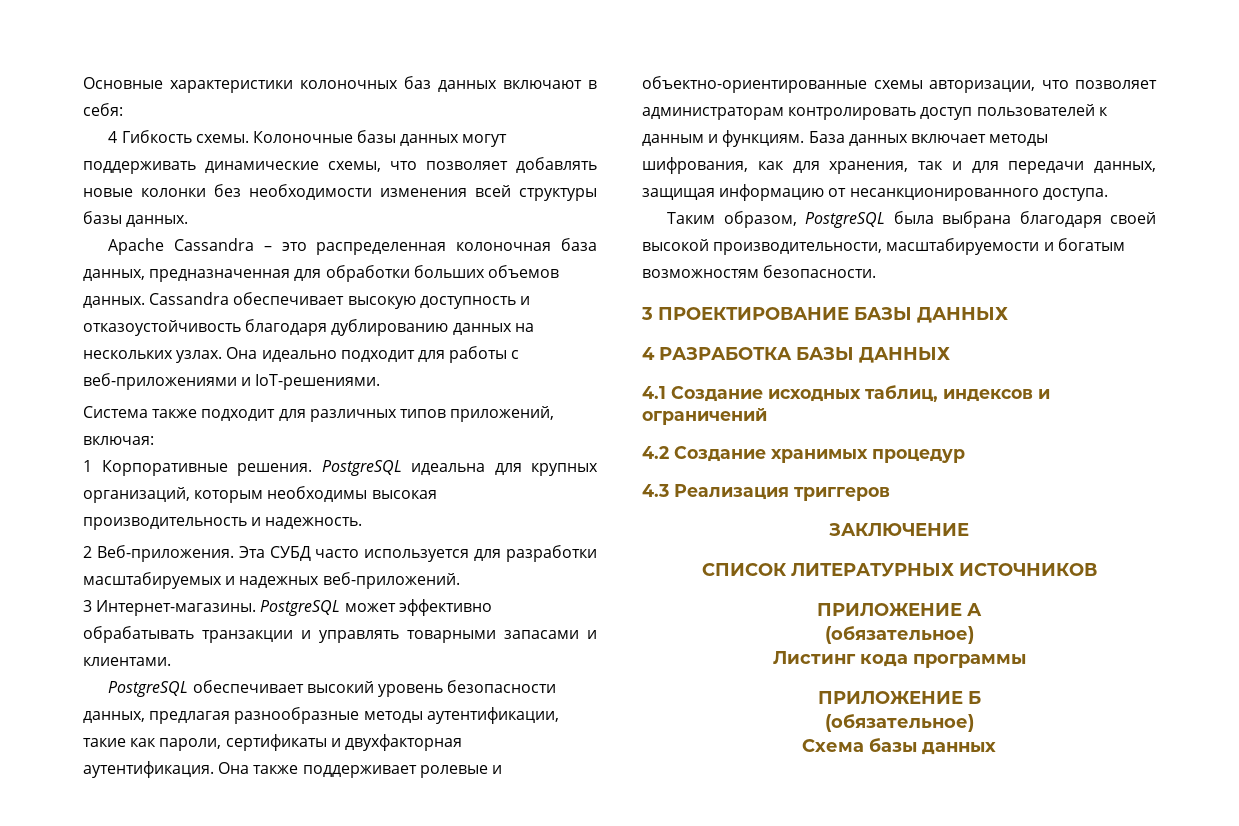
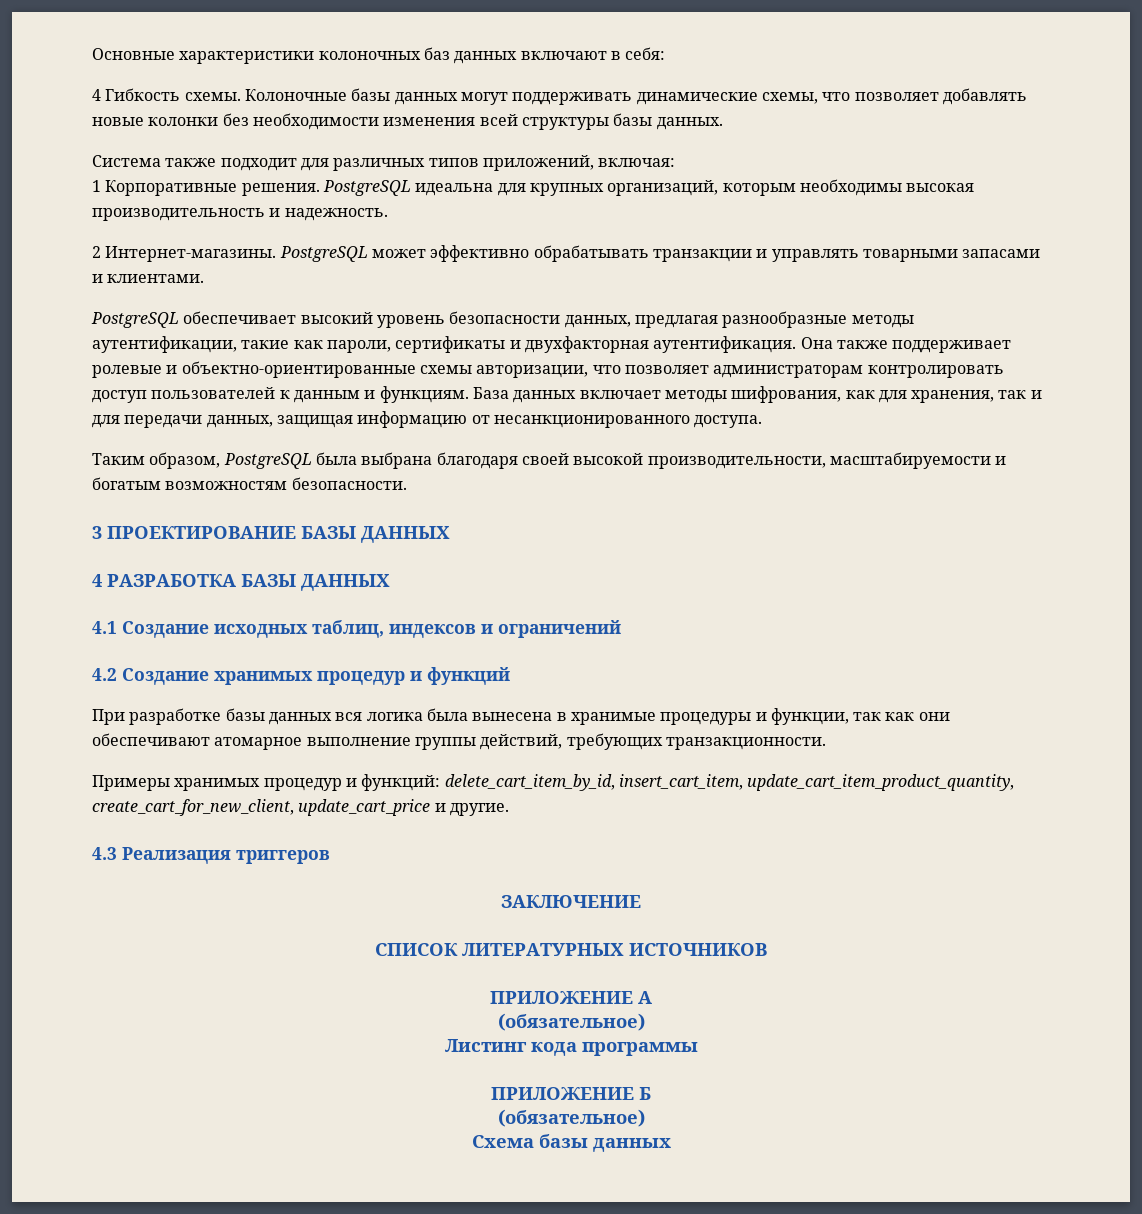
[108,238,597,255] [83,265,559,282] [83,292,530,309] [83,319,534,336] [83,346,520,363] [83,373,381,390] // Apache Cassandra – это распределенная колоночная база данных, предназначенная для обработки больших объемов данных. Cassandra обеспечивает высокую доступность и отказоустойчивость благодаря дублированию данных на нескольких узлах. Она идеально подходит для работы с веб-приложениями и IoT-решениями. -> (723, 123) none
[96,545,597,562] [83,572,460,589] [83,600,92,612] Веб-приложения. Эта СУБД часто используется для разработки масштабируемых и надежных веб-приложений. // 3 -> (101, 252) none
(965, 456) none -> [410,667,510,685] [92,708,950,725] [92,733,826,750] [92,774,1015,791] [92,799,509,816] и функций // При разработке базы данных вся логика была вынесена в хранимые процедуры и функции, так как они обеспечивают атомарное выполнение группы действий, требующих транзакционности. // Примеры хранимых процедур и функций: delete_cart_item_by_id, insert_cart_item, update_cart_item_product_quantity, create_cart_for_new_client, update_cart_price и другие.

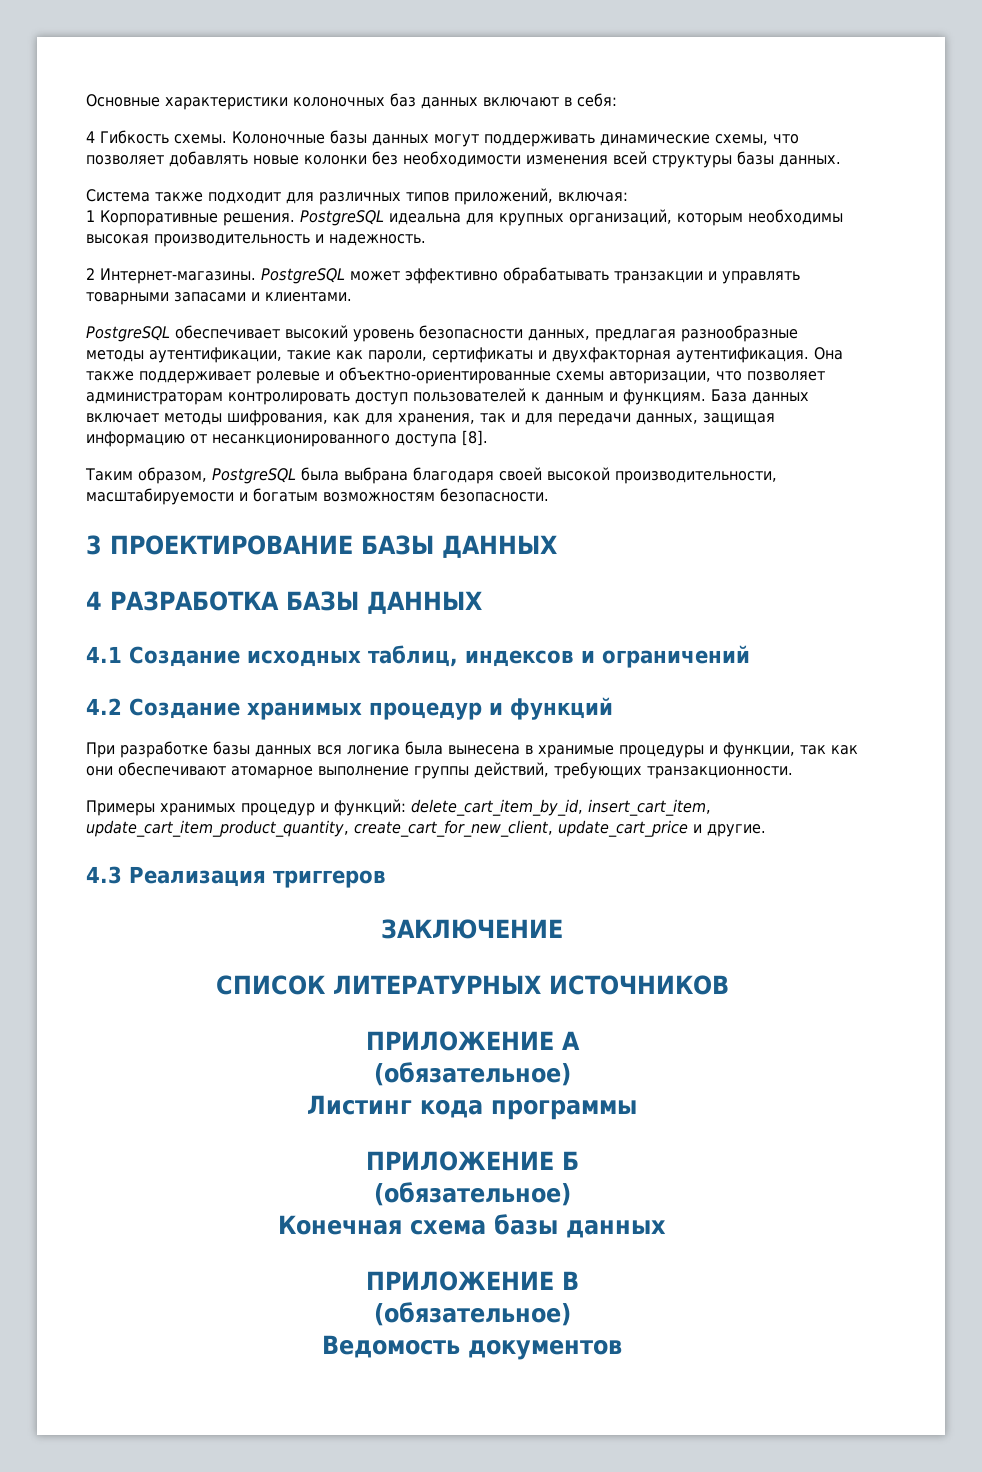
[694,415,763,428] доступа. -> [395,430,488,447] доступа [8].
[471,1134,671,1152] Схема базы данных -> [278,1214,666,1238] [365,1271,579,1291] [373,1302,571,1326] [322,1335,622,1360] Конечная схема базы данных // ПРИЛОЖЕНИЕ В // (обязательное) // Ведомость документов

